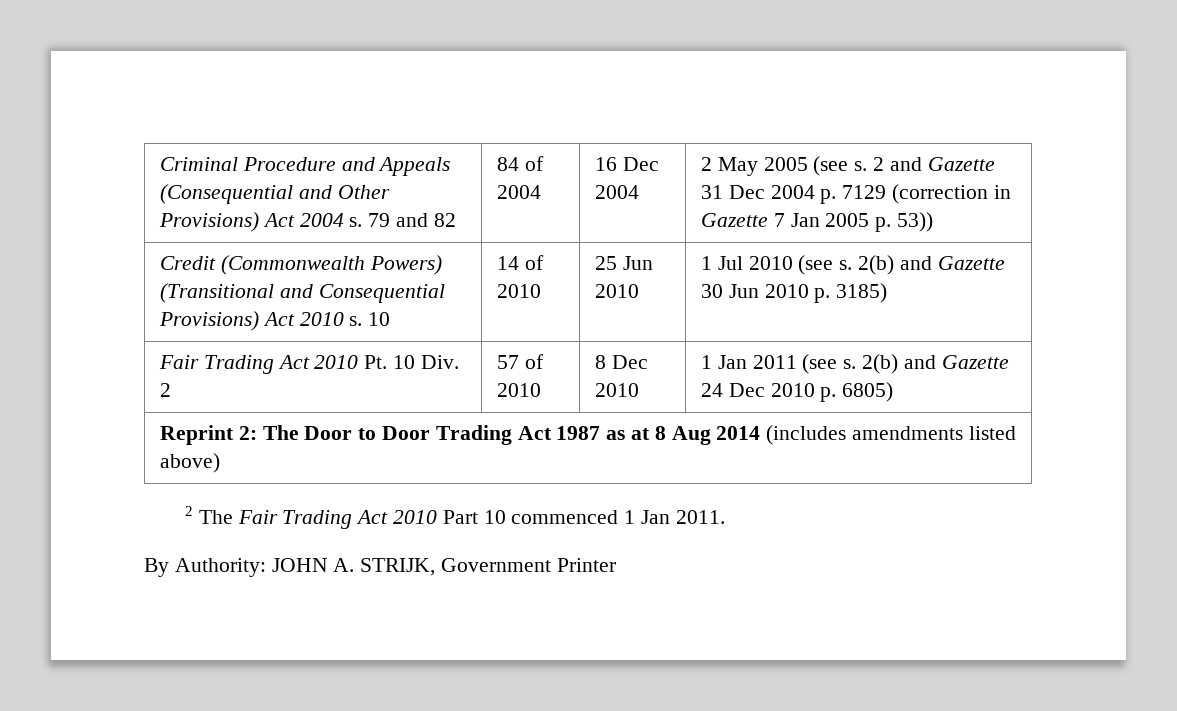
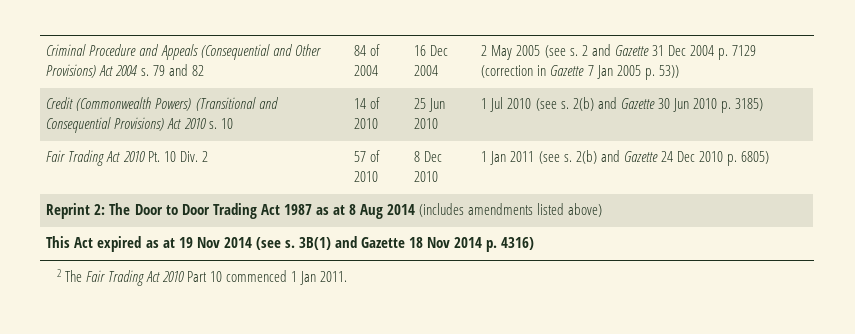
(220, 463) none -> [46,236,535,252] // This Act expired as at 19 Nov 2014 (see s. 3B(1) and Gazette 18 Nov 2014 p. 4316)
[144,558,616,577] // By Authority: JOHN A. STRIJK, Government Printer -> (348, 276) none

